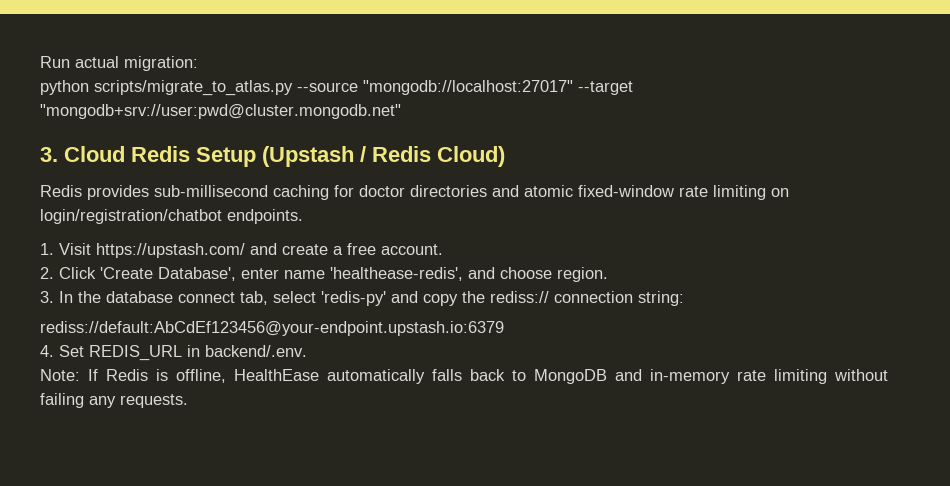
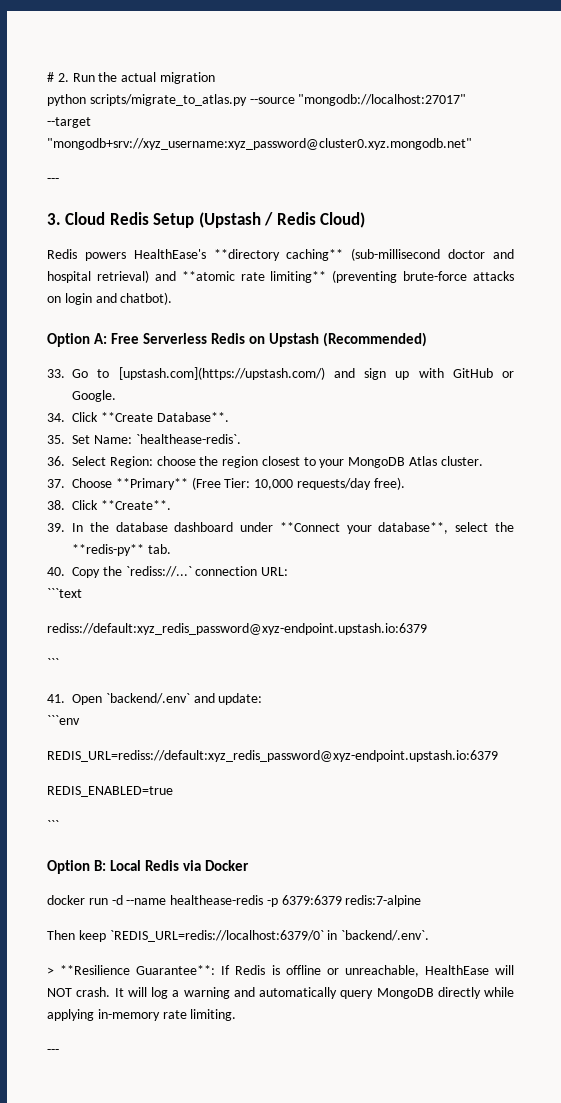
[40,56,198,71] Run actual migration: -> [47,72,215,84] # 2. Run the actual migration
[40,104,401,119] "mongodb+srv://user:pwd@cluster.mongodb.net" -> [47,138,472,150] [47,178,59,183] "mongodb+srv://xyz_username:xyz_password@cluster0.xyz.mongodb.net" // ---
[87,185,789,200] [40,209,303,224] [40,243,443,258] [40,267,608,282] [40,291,684,306] [40,321,504,336] [40,345,307,361] [40,369,888,384] [40,393,188,408] provides sub-millisecond caching for doctor directories and atomic fixed-window rate limiting on login/registration/chatbot endpoints. // 1. Visit https://upstash.com/ and create a free account. // 2. Click 'Create Database', enter name 'healthease-redis', and choose region. // 3. In the database connect tab, select 'redis-py' and copy the rediss:// connection string: // rediss://default:AbCdEf123456@your-endpoint.upstash.io:6379 // 4. Set REDIS_URL in backend/.env. // Note: If Redis is offline, HealthEase automatically falls back to MongoDB and in-memory rate limiting without failing any requests. -> [84,248,514,261] [47,270,514,283] [47,292,173,305] [47,332,428,347] [47,367,514,380] [72,390,116,402] [47,412,229,422] [47,434,241,444] [47,456,483,468] [47,477,405,490] [47,500,171,510] [47,522,514,534] [72,544,171,556] [47,566,289,578] [47,588,82,598] [47,623,427,635] [47,658,59,668] [47,693,263,705] [47,715,80,725] [47,750,498,762] [47,786,173,797] [47,820,59,830] [47,860,250,874] [47,895,422,907] [47,930,430,942] [47,965,514,977] [47,987,514,999] [47,1009,237,1021] [47,1049,59,1054] powers HealthEase's **directory caching** (sub-millisecond doctor and hospital retrieval) and **atomic rate limiting** (preventing brute-force attacks on login and chatbot). // Option A: Free Serverless Redis on Upstash (Recommended) // 33. Go to [upstash.com](https://upstash.com/) and sign up with GitHub or Google. // 34. Click **Create Database**. // 35. Set Name: `healthease-redis`. // 36. Select Region: choose the region closest to your MongoDB Atlas cluster. // 37. Choose **Primary** (Free Tier: 10,000 requests/day free). // 38. Click **Create**. // 39. In the database dashboard under **Connect your database**, select the **redis-py** tab. // 40. Copy the `rediss://...` connection URL: // ```text // rediss://default:xyz_redis_password@xyz-endpoint.upstash.io:6379 // ``` // 41. Open `backend/.env` and update: // ```env // REDIS_URL=rediss://default:xyz_redis_password@xyz-endpoint.upstash.io:6379 // REDIS_ENABLED=true // ``` // Option B: Local Redis via Docker // docker run -d --name healthease-redis -p 6379:6379 redis:7-alpine // Then keep `REDIS_URL=redis://localhost:6379/0` in `backend/.env`. // > **Resilience Guarantee**: If Redis is offline or unreachable, HealthEase will NOT crash. It will log a warning and automatically query MongoDB directly while applying in-memory rate limiting. // ---

